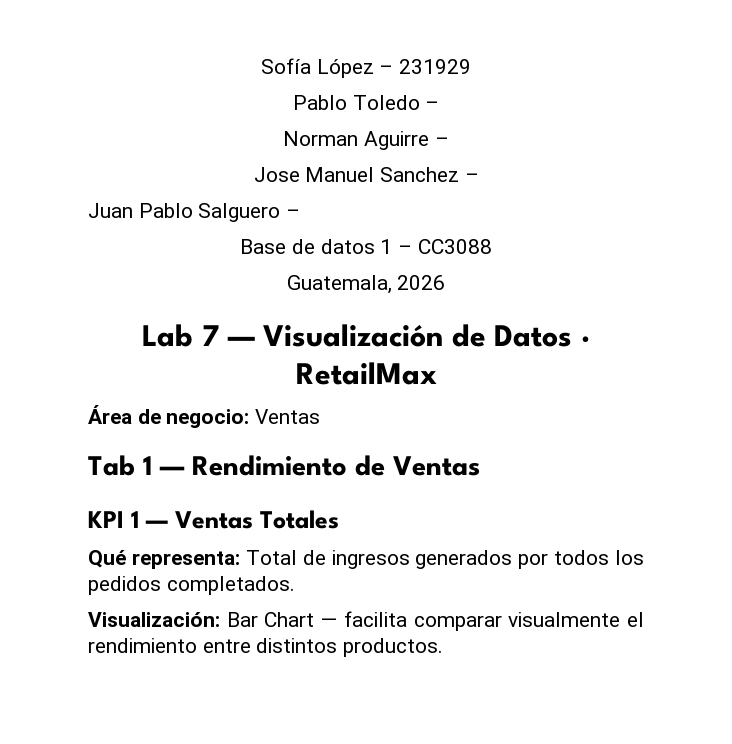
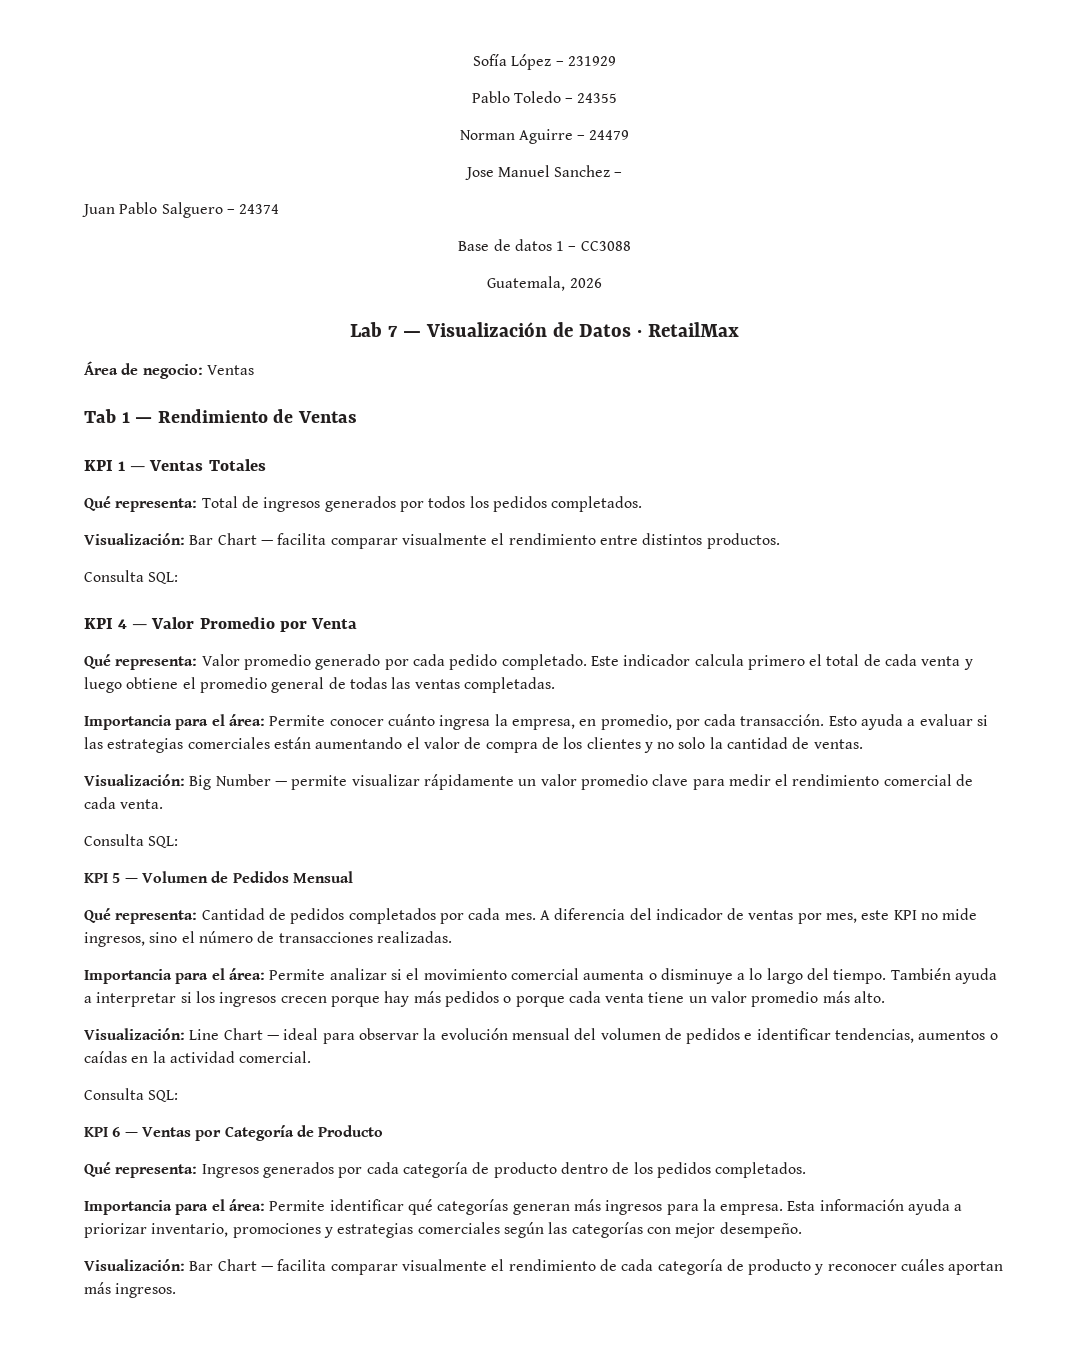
(440, 105) none -> [577,93,618,103] 24355
(449, 141) none -> [589,130,630,140] 24479
(301, 213) none -> [239,204,280,214] 24374
(444, 647) none -> [84,570,179,584] [84,617,357,632] [84,654,973,670] [84,677,555,693] [84,714,989,730] [84,737,863,753] [84,774,974,790] [84,797,164,809] [84,834,179,848] [84,871,353,883] [84,908,978,924] [84,931,452,947] [84,968,998,984] [84,991,886,1007] [84,1028,998,1044] [84,1051,312,1063] [84,1088,179,1102] [84,1125,384,1141] [84,1162,807,1178] [84,1199,963,1215] [84,1222,802,1238] [84,1259,1004,1275] [84,1282,177,1298] // Consulta SQL: // KPI 4 — Valor Promedio por Venta // Qué representa: Valor promedio generado por cada pedido completado. Este indicador calcula primero el total de cada venta y luego obtiene el promedio general de todas las ventas completadas. // Importancia para el área: Permite conocer cuánto ingresa la empresa, en promedio, por cada transacción. Esto ayuda a evaluar si las estrategias comerciales están aumentando el valor de compra de los clientes y no solo la cantidad de ventas. // Visualización: Big Number — permite visualizar rápidamente un valor promedio clave para medir el rendimiento comercial de cada venta. // Consulta SQL: // KPI 5 — Volumen de Pedidos Mensual // Qué representa: Cantidad de pedidos completados por cada mes. A diferencia del indicador de ventas por mes, este KPI no mide ingresos, sino el número de transacciones realizadas. // Importancia para el área: Permite analizar si el movimiento comercial aumenta o disminuye a lo largo del tiempo. También ayuda a interpretar si los ingresos crecen porque hay más pedidos o porque cada venta tiene un valor promedio más alto. // Visualización: Line Chart — ideal para observar la evolución mensual del volumen de pedidos e identificar tendencias, aumentos o caídas en la actividad comercial. // Consulta SQL: // KPI 6 — Ventas por Categoría de Producto // Qué representa: Ingresos generados por cada categoría de producto dentro de los pedidos completados. // Importancia para el área: Permite identificar qué categorías generan más ingresos para la empresa. Esta información ayuda a priorizar inventario, promociones y estrategias comerciales según las categorías con mejor desempeño. // Visualización: Bar Chart — facilita comparar visualmente el rendimiento de cada categoría de producto y reconocer cuáles aportan más ingresos.

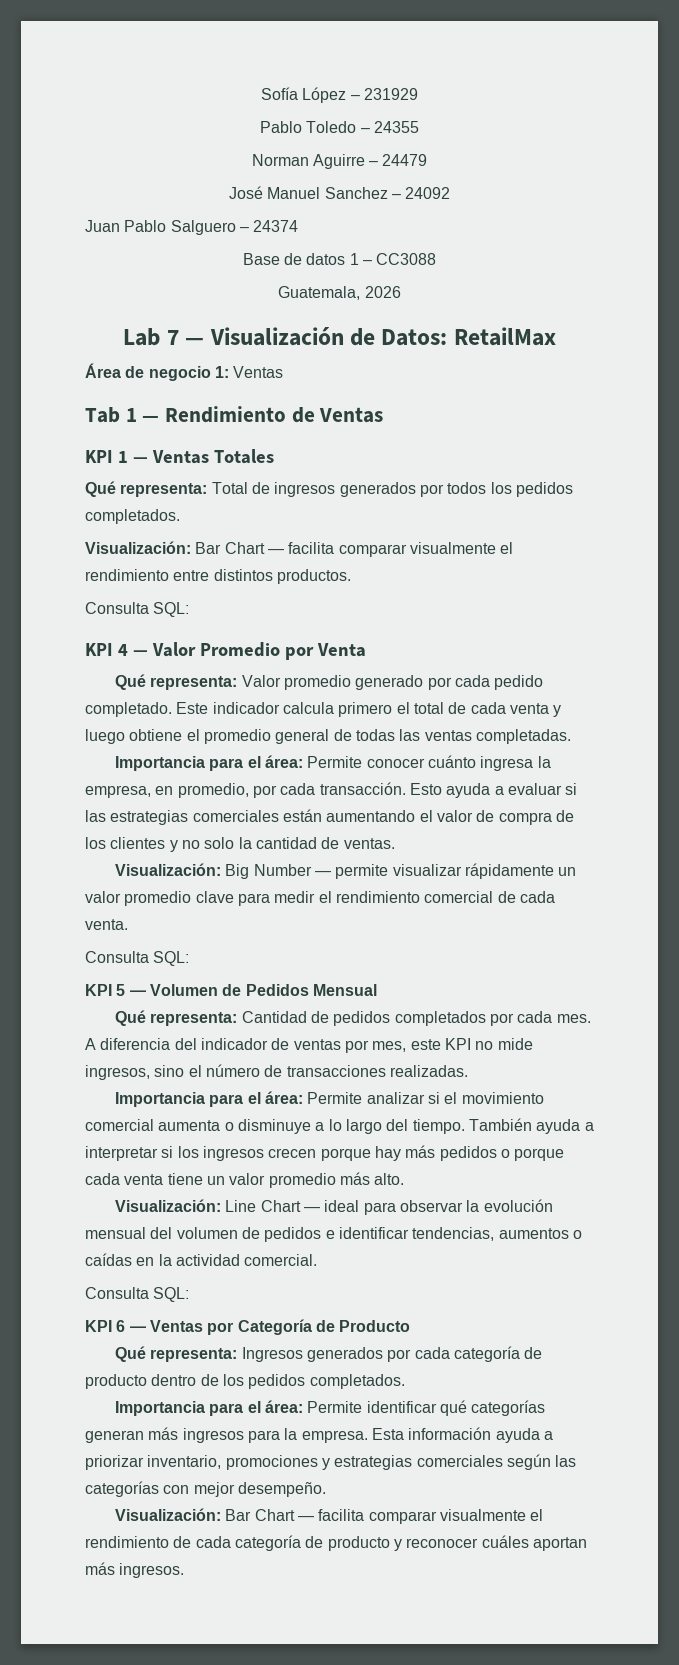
[464,167,494,180] Jose -> [228,186,263,199] José
(623, 174) none -> [405,187,451,199] 24092
[578,324,642,337] Datos · -> [381,329,448,346] Datos:
[142,364,203,379] negocio: -> [148,366,229,381] negocio 1:

